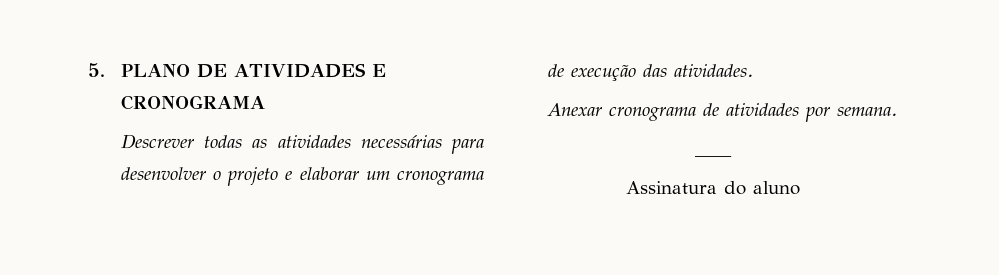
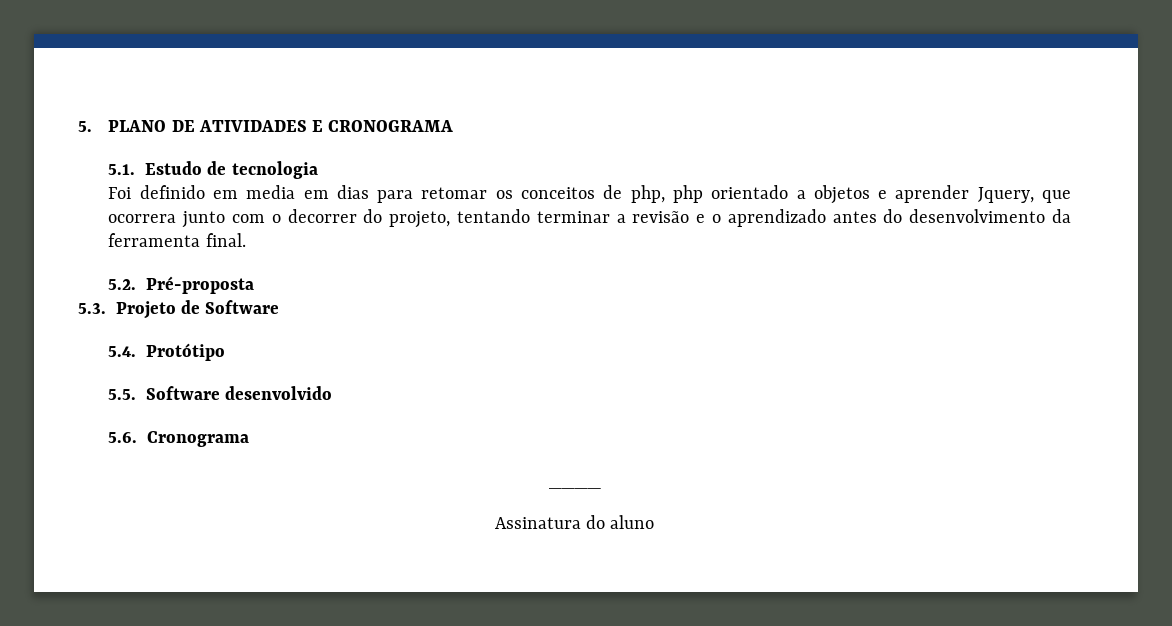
[120,134,484,154] [120,167,484,186] [547,64,754,81] [546,103,898,122] Descrever todas as atividades necessárias para desenvolver o projeto e elaborar um cronograma de execução das atividades. // Anexar cronograma de atividades por semana. -> [108,161,318,179] [108,185,1072,204] [108,209,1072,228] [108,233,246,247] [108,276,255,294] [78,300,280,319] [108,343,226,361] [108,386,333,400] [108,431,250,447] 5.1. Estudo de tecnologia // Foi definido em media em dias para retomar os conceitos de php, php orientado a objetos e aprender Jquery, que ocorrera junto com o decorrer do projeto, tentando terminar a revisão e o aprendizado antes do desenvolvimento da ferramenta final. // 5.2. Pré-proposta // 5.3. Projeto de Software // 5.4. Protótipo // 5.5. Software desenvolvido // 5.6. Cronograma

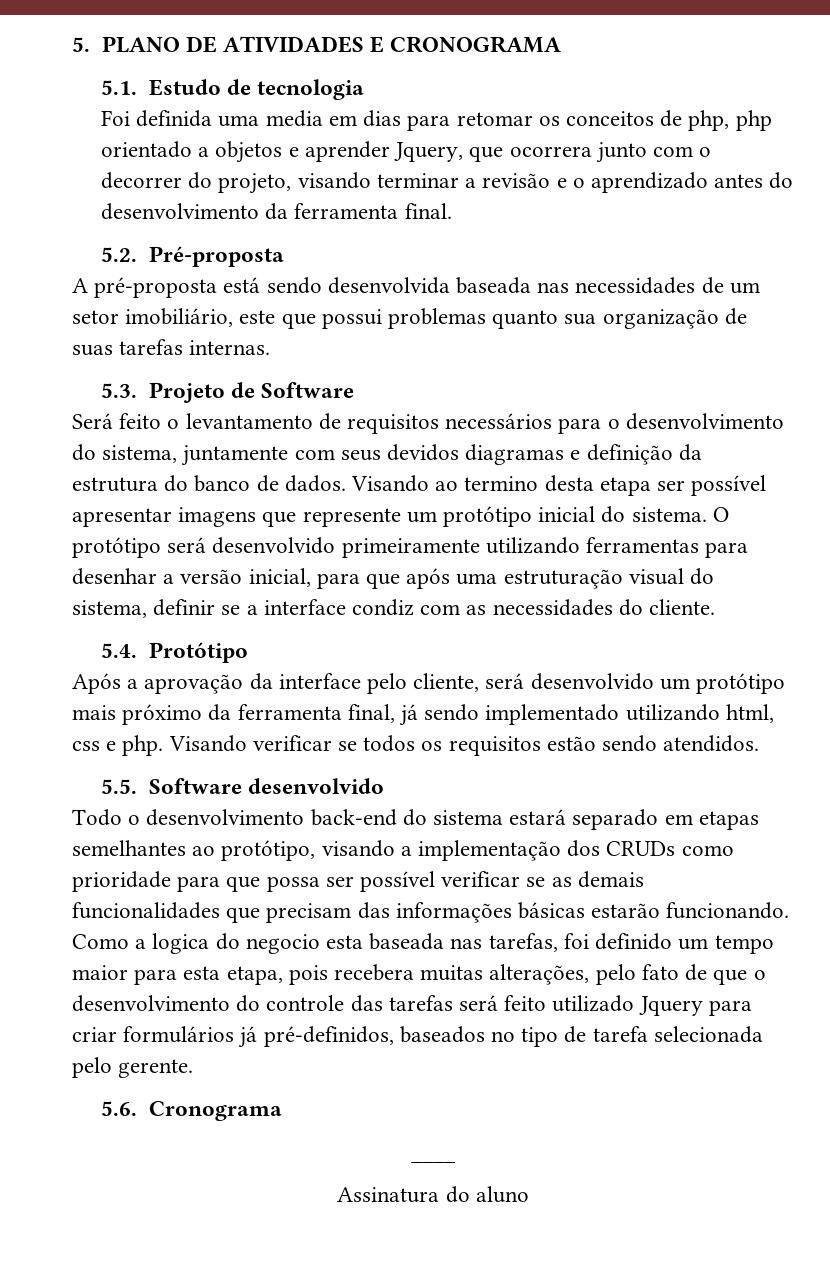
[139,185,238,199] definido em -> [136,110,260,127] definida uma
[456,209,530,223] tentando -> [297,172,371,189] visando
[78,300,280,319] [108,343,226,361] [108,386,333,400] 5.3. Projeto de Software // 5.4. Protótipo // 5.5. Software desenvolvido -> [72,277,760,298] [72,308,747,329] [72,339,271,356] [101,382,354,403] [72,413,784,434] [72,444,702,466] [72,475,767,496] [72,506,729,527] [72,537,749,558] [72,568,715,589] [72,599,716,618] [101,642,248,663] [72,673,786,694] [72,704,774,726] [72,735,760,756] [101,778,384,794] [72,809,759,830] [72,840,734,861] [72,871,644,892] [72,902,790,923] [72,933,774,954] [72,964,766,985] [72,995,752,1016] [72,1026,763,1048] [72,1057,194,1078] A pré-proposta está sendo desenvolvida baseada nas necessidades de um setor imobiliário, este que possui problemas quanto sua organização de suas tarefas internas. // 5.3. Projeto de Software // Será feito o levantamento de requisitos necessários para o desenvolvimento do sistema, juntamente com seus devidos diagramas e definição da estrutura do banco de dados. Visando ao termino desta etapa ser possível apresentar imagens que represente um protótipo inicial do sistema. O protótipo será desenvolvido primeiramente utilizando ferramentas para desenhar a versão inicial, para que após uma estruturação visual do sistema, definir se a interface condiz com as necessidades do cliente. // 5.4. Protótipo // Após a aprovação da interface pelo cliente, será desenvolvido um protótipo mais próximo da ferramenta final, já sendo implementado utilizando html, css e php. Visando verificar se todos os requisitos estão sendo atendidos. // 5.5. Software desenvolvido // Todo o desenvolvimento back-end do sistema estará separado em etapas semelhantes ao protótipo, visando a implementação dos CRUDs como prioridade para que possa ser possível verificar se as demais funcionalidades que precisam das informações básicas estarão funcionando. Como a logica do negocio esta baseada nas tarefas, foi definido um tempo maior para esta etapa, pois recebera muitas alterações, pelo fato de que o desenvolvimento do controle das tarefas será feito utilizado Jquery para criar formulários já pré-definidos, baseados no tipo de tarefa selecionada pelo gerente.

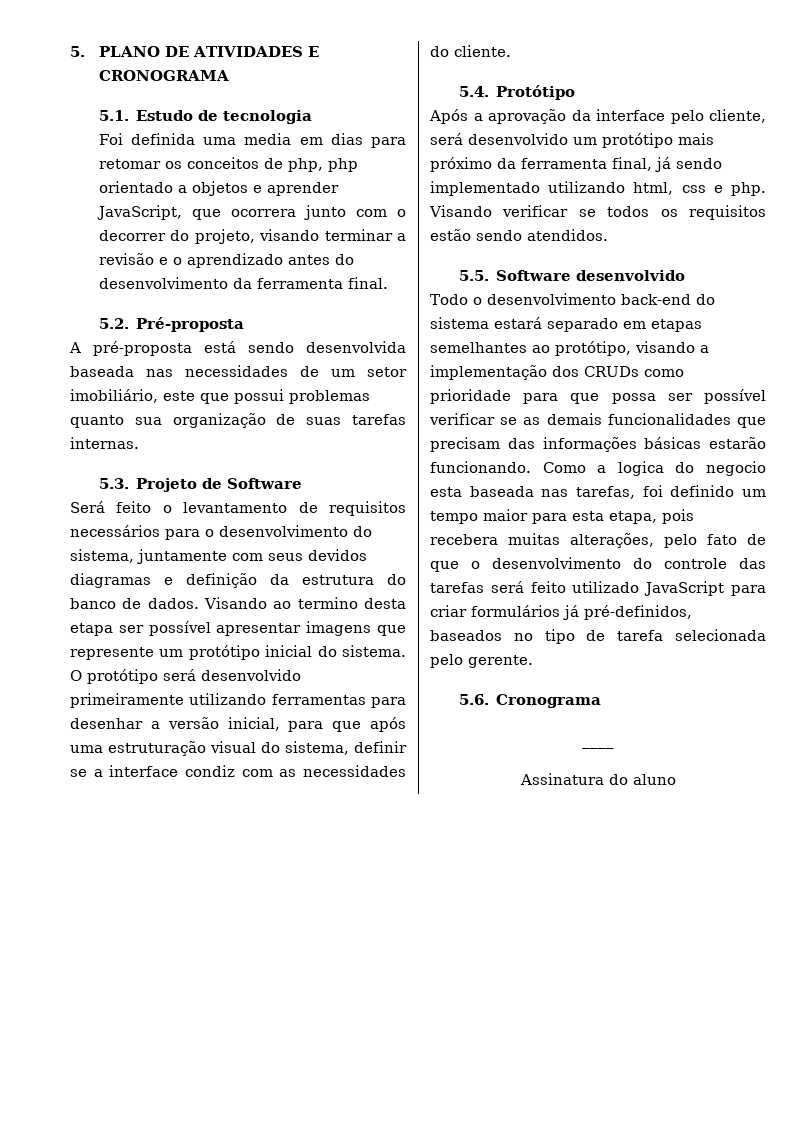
[394,142,464,162] Jquery, -> [96,205,182,220] JavaScript,
[638,996,703,1016] Jquery -> [644,581,725,596] JavaScript

